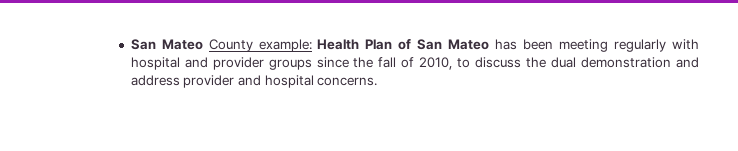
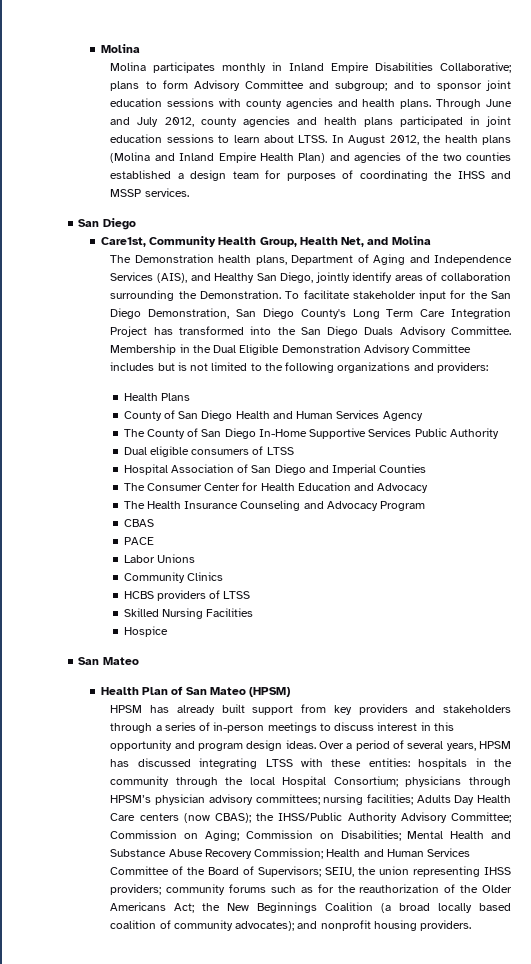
[130,39,312,52] San Mateo County example: -> [100,44,140,53] [110,62,511,73] [110,80,511,91] [110,98,512,109] [110,116,512,127] [110,134,511,145] [110,152,511,163] [110,170,511,181] [110,188,189,197] [78,218,136,230] [100,236,431,247] [110,254,512,265] [110,272,512,283] [110,290,511,301] [110,308,511,319] [110,326,511,337] [110,344,472,355] [110,362,488,373] [123,393,190,401] [123,410,423,421] [123,428,499,439] [123,446,294,457] [123,464,427,475] [123,482,429,493] [123,500,426,511] [123,519,154,527] [123,537,154,545] [123,554,195,563] [123,572,223,583] [123,590,251,601] [123,608,254,619] [123,626,168,637] [78,657,139,665] Molina // Molina participates monthly in Inland Empire Disabilities Collaborative; plans to form Advisory Committee and subgroup; and to sponsor joint education sessions with county agencies and health plans. Through June and July 2012, county agencies and health plans participated in joint education sessions to learn about LTSS. In August 2012, the health plans (Molina and Inland Empire Health Plan) and agencies of the two counties established a design team for purposes of coordinating the IHSS and MSSP services. // San Diego // Care1st, Community Health Group, Health Net, and Molina // The Demonstration health plans, Department of Aging and Independence Services (AIS), and Healthy San Diego, jointly identify areas of collaboration surrounding the Demonstration. To facilitate stakeholder input for the San Diego Demonstration, San Diego County's Long Term Care Integration Project has transformed into the San Diego Duals Advisory Committee. Membership in the Dual Eligible Demonstration Advisory Committee includes but is not limited to the following organizations and providers: // Health Plans // County of San Diego Health and Human Services Agency // The County of San Diego In-Home Supportive Services Public Authority // Dual eligible consumers of LTSS // Hospital Association of San Diego and Imperial Counties // The Consumer Center for Health Education and Advocacy // The Health Insurance Counseling and Advocacy Program // CBAS // PACE // Labor Unions // Community Clinics // HCBS providers of LTSS // Skilled Nursing Facilities // Hospice // San Mateo //
[495,39,700,52] [130,57,700,70] [130,75,378,88] has been meeting regularly with hospital and provider groups since the fall of 2010, to discuss the dual demonstration and address provider and hospital concerns. -> [249,687,291,697] [110,704,511,715] [110,722,454,733] [110,740,512,751] [110,758,513,769] [110,776,511,787] [110,794,511,805] [110,812,511,823] [110,830,511,841] [110,848,471,859] [110,866,511,877] [110,884,512,895] [110,902,512,913] [110,920,472,931] (HPSM) // HPSM has already built support from key providers and stakeholders through a series of in-person meetings to discuss interest in this opportunity and program design ideas. Over a period of several years, HPSM has discussed integrating LTSS with these entities: hospitals in the community through the local Hospital Consortium; physicians through HPSM’s physician advisory committees; nursing facilities; Adults Day Health Care centers (now CBAS); the IHSS/Public Authority Advisory Committee; Commission on Aging; Commission on Disabilities; Mental Health and Substance Abuse Recovery Commission; Health and Human Services Committee of the Board of Supervisors; SEIU, the union representing IHSS providers; community forums such as for the reauthorization of the Older Americans Act; the New Beginnings Coalition (a broad locally based coalition of community advocates); and nonprofit housing providers.

